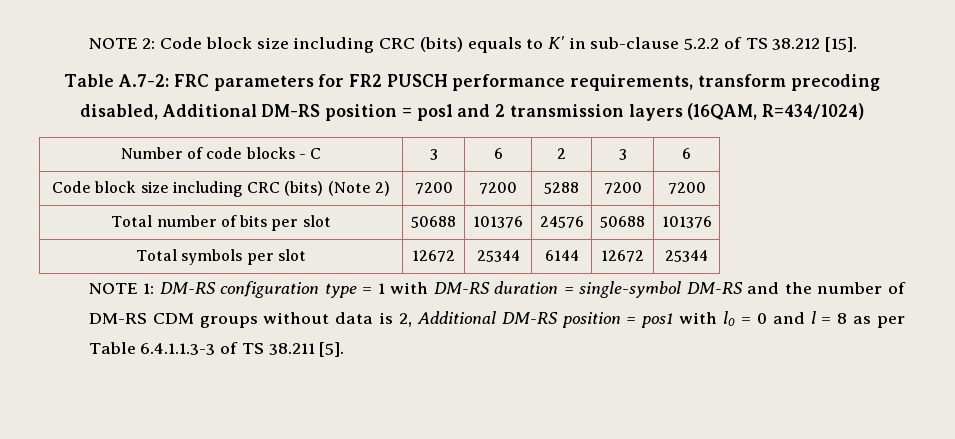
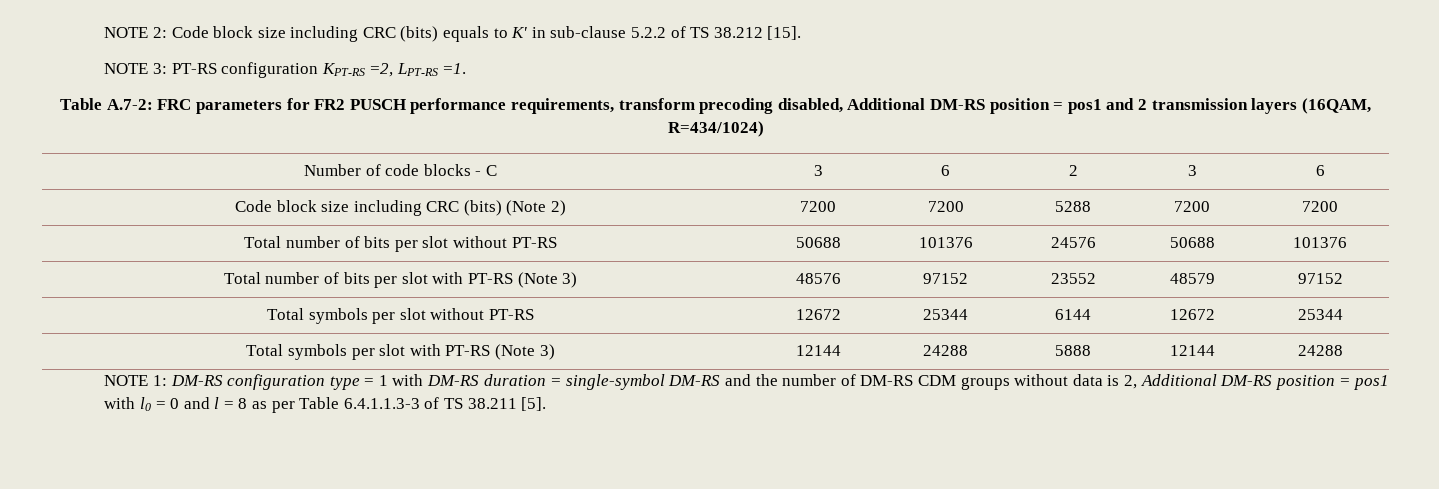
(858, 44) none -> [104,62,467,78] // NOTE 3: PT-RS configuration KPT-RS =2, LPT-RS =1.
(331, 221) none -> [452,236,557,248] without PT-RS
[136,249,306,265] // Total symbols per slot -> [223,272,578,288] [795,273,841,284] [923,273,968,284] [1050,273,1096,284] [1169,273,1215,284] [1297,273,1343,284] [267,308,534,324] // Total number of bits per slot with PT-RS (Note 3) | 48576 | 97152 | 23552 | 48579 | 97152 // Total symbols per slot without PT-RS
(708, 256) none -> [246,344,555,360] [795,345,841,356] [923,345,968,356] [1055,345,1091,356] [1169,345,1215,356] [1297,345,1343,356] // Total symbols per slot with PT-RS (Note 3) | 12144 | 24288 | 5888 | 12144 | 24288

